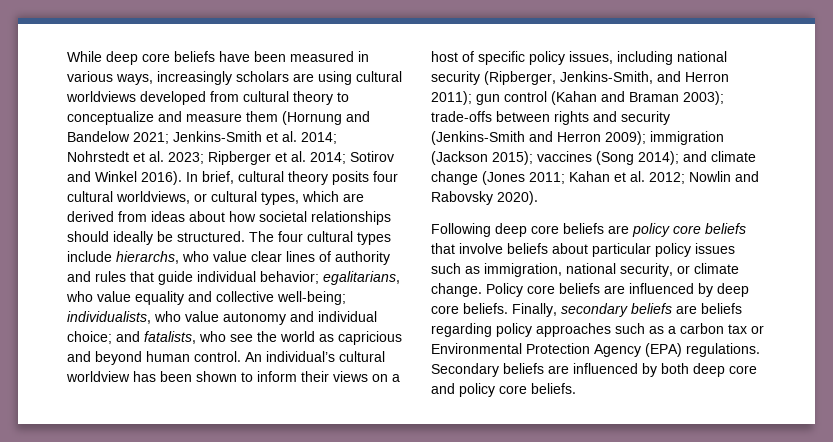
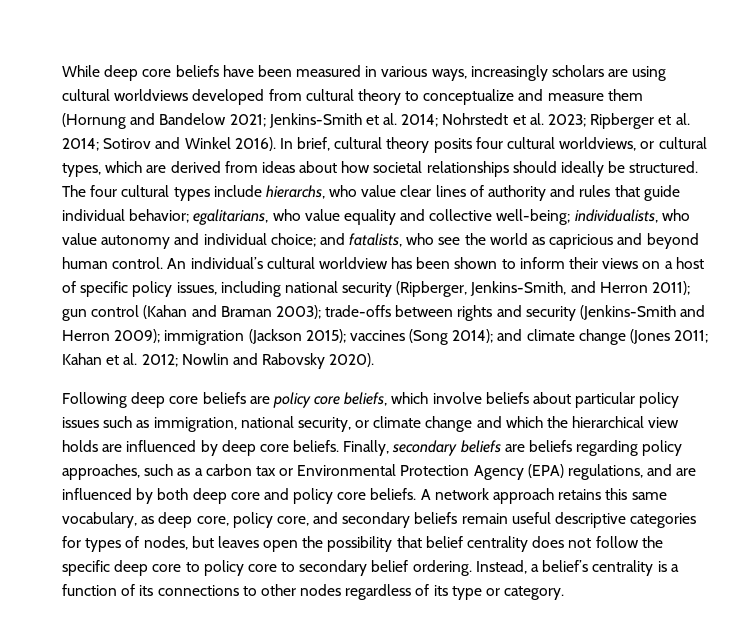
[705,223,746,234] [431,243,455,254] beliefs that -> [344,392,429,406] beliefs, which
[431,283,600,297] change. Policy core beliefs -> [425,416,680,432] [62,440,98,452] change and which the hierarchical view holds
[536,323,611,337] approaches -> [62,464,140,480] approaches,
[686,343,760,357] [431,363,544,377] regulations. Secondary beliefs -> [568,464,673,480] regulations, and
(576, 388) none -> [420,488,667,504] [62,512,697,528] [62,536,663,552] [62,560,679,576] [62,584,565,600] A network approach retains this same vocabulary, as deep core, policy core, and secondary beliefs remain useful descriptive categories for types of nodes, but leaves open the possibility that belief centrality does not follow the specific deep core to policy core to secondary belief ordering. Instead, a belief’s centrality is a function of its connections to other nodes regardless of its type or category.

